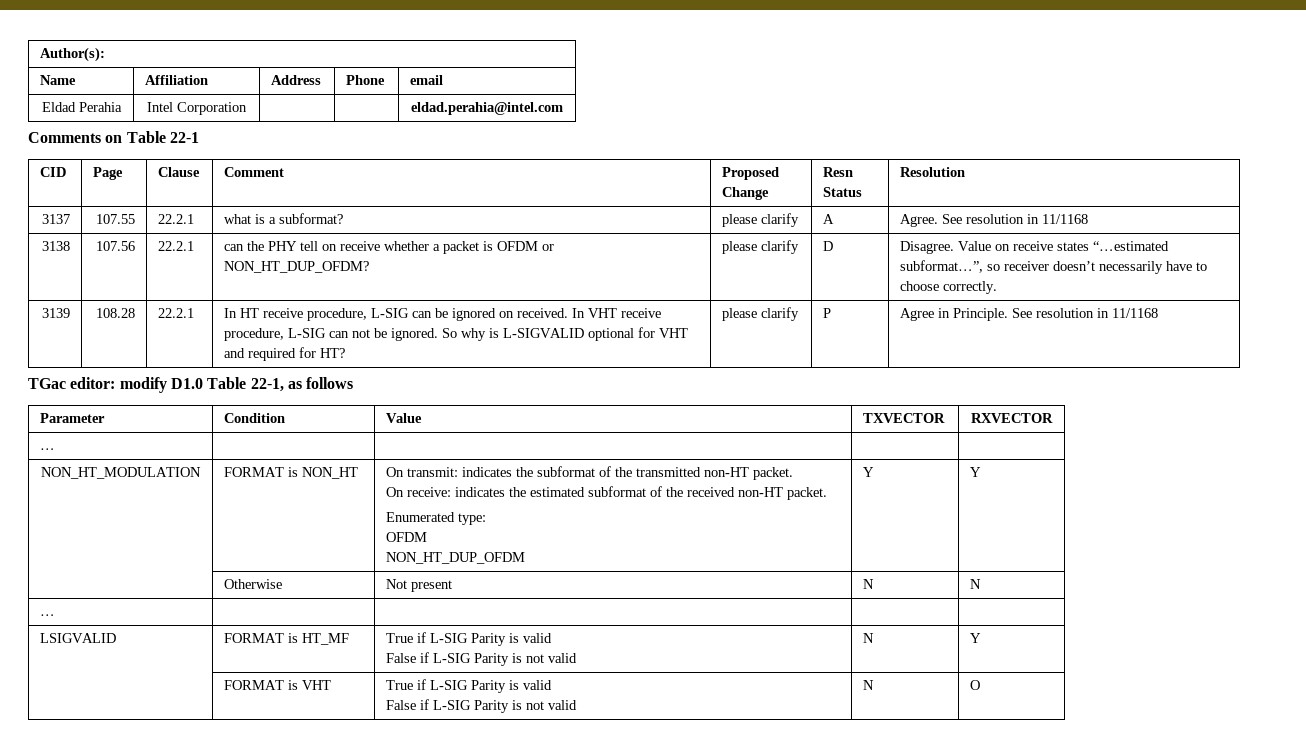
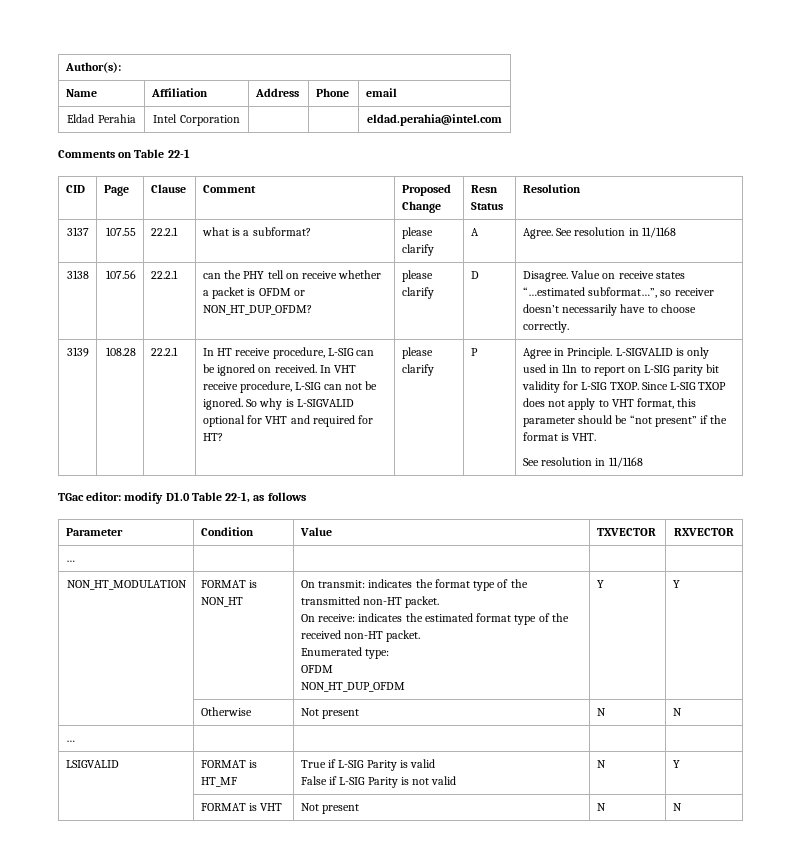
(1009, 314) none -> [615,347,710,359] [522,364,719,376] [521,381,727,393] [522,398,697,410] [522,415,728,427] [522,432,597,441] L-SIGVALID is only used in 11n to report on L-SIG parity bit validity for L-SIG TXOP. Since L-SIG TXOP does not apply to VHT format, this parameter should be “not present” if the format is VHT. //
[537,466,596,477] subformat -> [434,579,496,591] format type
[588,486,647,497] subformat -> [476,613,537,625] format type
[386,679,553,693] [386,699,578,713] [863,680,875,690] [970,680,981,690] True if L-SIG Parity is valid // False if L-SIG Parity is not valid | N | O -> [300,803,360,814] [596,803,606,811] [672,803,682,811] Not present | N | N

